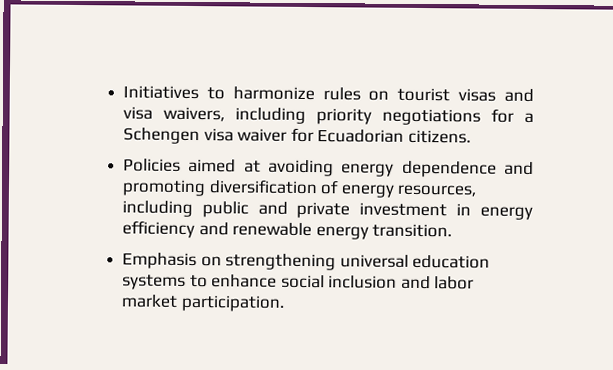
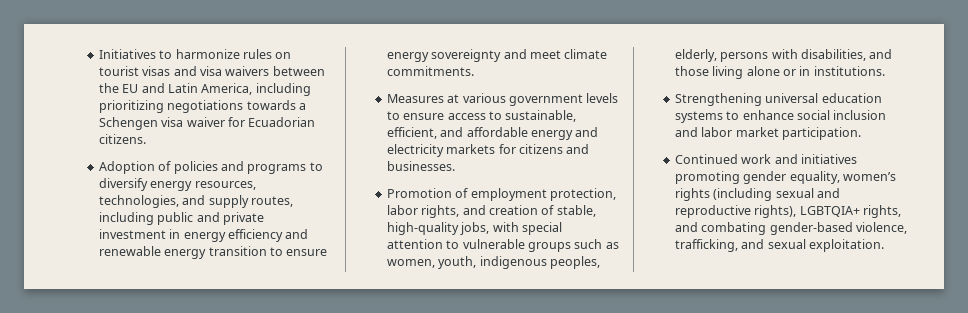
[162,106,514,126] waivers, including priority negotiations for -> [225,66,325,76] [98,83,311,96] [98,100,296,113] waivers between the EU and Latin America, including prioritizing negotiations towards
[122,158,534,178] [121,179,478,198] Policies aimed at avoiding energy dependence and promoting diversification of energy resources, -> [98,161,323,174] [98,178,256,191] [98,195,294,208] Adoption of policies and programs to diversify energy resources, technologies, and supply routes,
[372,223,453,238] [121,252,337,271] transition. // Emphasis on strengthening -> [208,246,328,256] [386,49,608,62] [386,66,474,76] [386,93,619,106] [386,110,577,122] [386,127,599,140] [386,144,590,157] [386,161,455,171] [386,188,617,201] [386,205,596,218] [386,222,563,235] [386,239,619,252] [386,256,601,269] [674,49,893,62] [674,66,885,79] [674,93,762,106] transition to ensure energy sovereignty and meet climate commitments. // Measures at various government levels to ensure access to sustainable, efficient, and affordable energy and electricity markets for citizens and businesses. // Promotion of employment protection, labor rights, and creation of stable, high-quality jobs, with special attention to vulnerable groups such as women, youth, indigenous peoples, elderly, persons with disabilities, and those living alone or in institutions. // Strengthening
(285, 303) none -> [674,154,858,164] [674,171,897,184] [674,188,841,201] [674,205,902,218] [674,222,908,235] [674,239,885,252] // Continued work and initiatives promoting gender equality, women’s rights (including sexual and reproductive rights), LGBTQIA+ rights, and combating gender-based violence, trafficking, and sexual exploitation.

